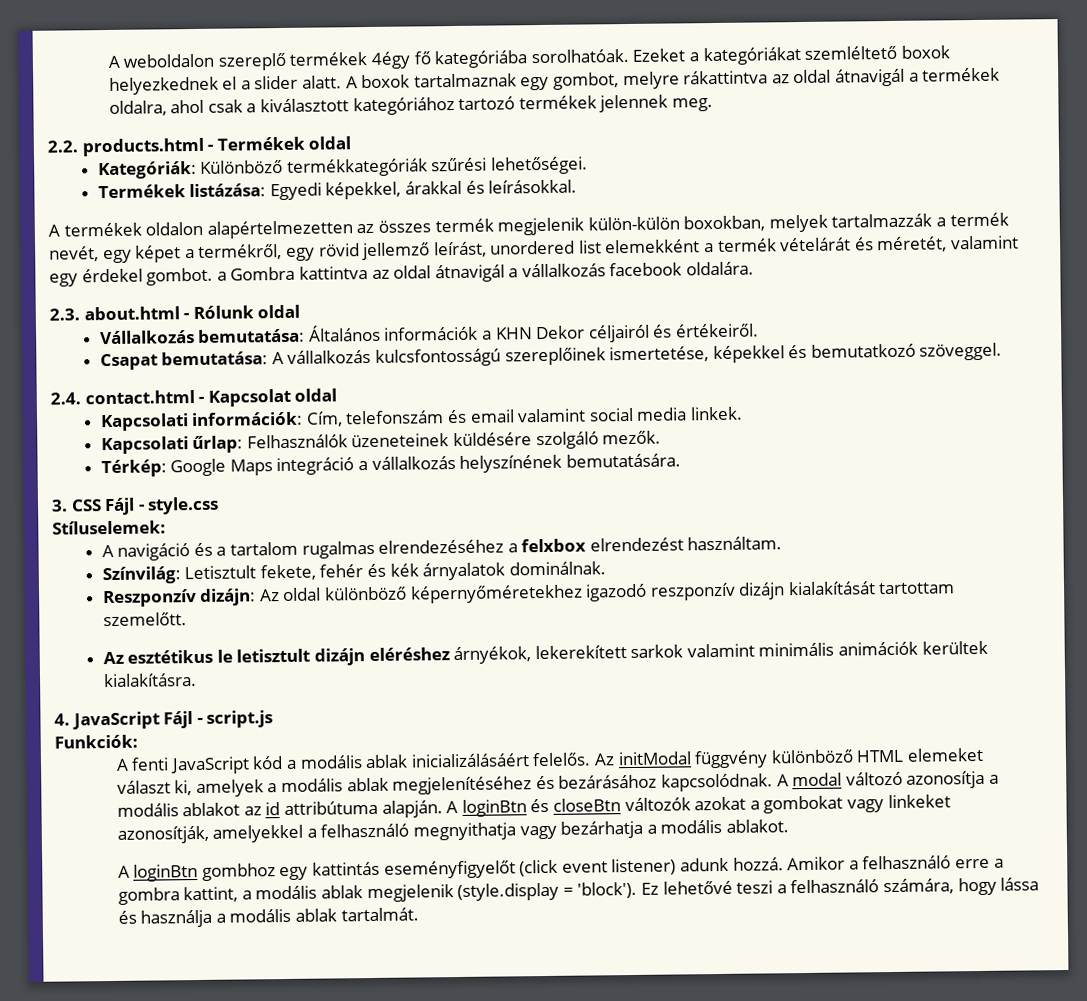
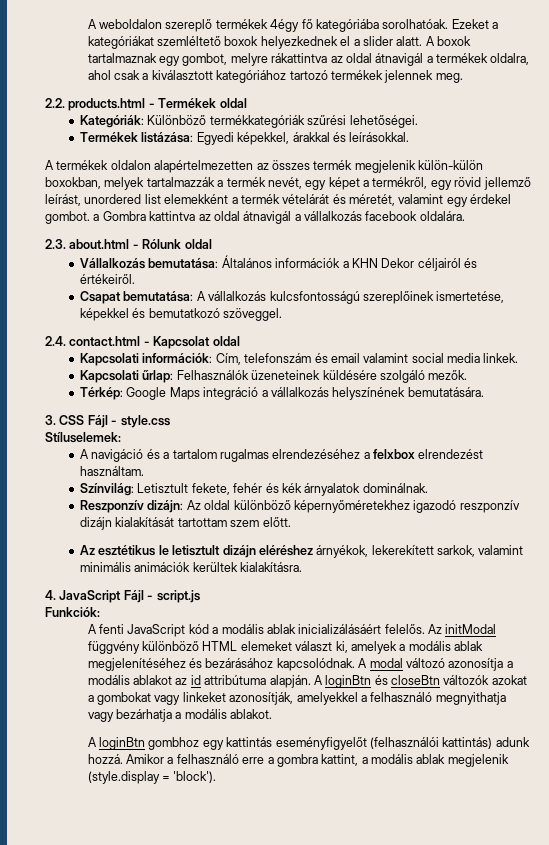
[102,612,187,627] szemelőtt. -> [230,517,291,527] szem előtt.
[630,644,684,659] sarkok -> [437,545,476,557] sarkok,
[519,858,677,877] (click event listener) -> [369,737,493,749] (felhasználói kattintás)
[641,877,1040,896] [117,907,419,928] Ez lehetővé teszi a felhasználó számára, hogy lássa és használja a modális ablak tartalmát. -> (217, 777) none

